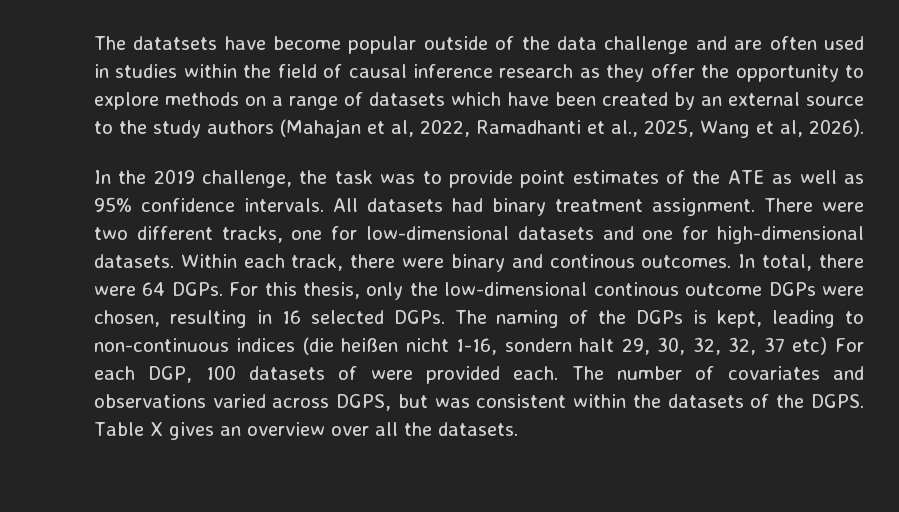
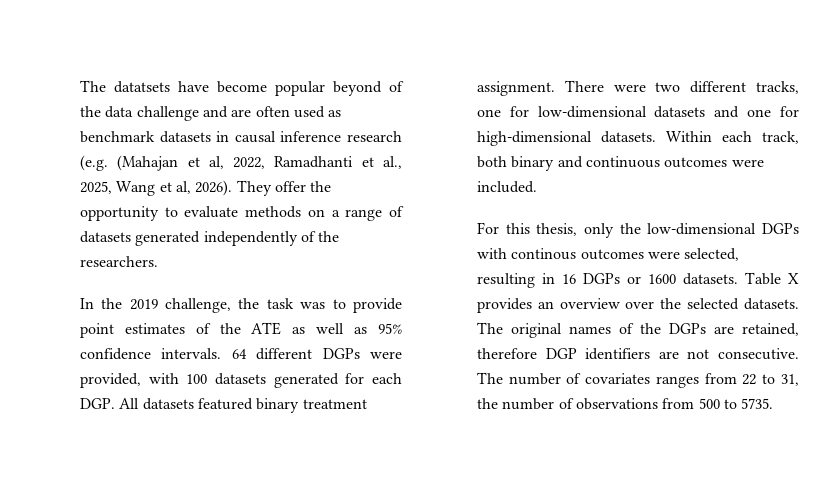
[423,36,488,50] outside -> [332,81,382,96] beyond
[93,64,865,82] [93,92,864,110] [93,120,274,138] in studies within the field of causal inference research as they offer the opportunity to explore methods on a range of datasets which have been created by an external source to the study authors -> [328,110,342,117] [79,131,403,143] [79,155,108,171] as benchmark datasets in causal inference research (e.g.
(864, 128) none -> [236,180,332,196] [79,206,405,221] [79,231,340,246] [79,256,158,267] They offer the opportunity to evaluate methods on a range of datasets generated independently of the researchers.
(324, 205) none -> [231,348,402,360] [79,373,402,388] [79,398,115,409] 64 different DGPs were provided, with 100 datasets generated for each DGP.
[451,198,483,212] had -> [197,398,253,410] featured
[350,254,864,272] [93,282,223,296] there were binary and continous outcomes. In total, there were 64 DGPs. -> [476,156,764,171] [476,181,537,193] both binary and continuous outcomes were included. //
[593,282,864,296] [93,310,865,328] [93,337,865,355] [93,365,864,384] [93,394,865,411] [93,422,518,440] continous outcome DGPs were chosen, resulting in 16 selected DGPs. The naming of the DGPs is kept, leading to non-continuous indices (die heißen nicht 1-16, sondern halt 29, 30, 32, 32, 37 etc) For each DGP, 100 datasets of were provided each. The number of covariates and observations varied across DGPS, but was consistent within the datasets of the DGPS. Table X gives an overview over all the datasets. -> [762,223,799,234] [476,248,740,261] [476,272,799,288] [476,298,799,313] [476,322,799,338] [476,348,799,360] [476,372,799,388] [476,398,774,410] DGPs with continous outcomes were selected, resulting in 16 DGPs or 1600 datasets. Table X provides an overview over the selected datasets. The original names of the DGPs are retained, therefore DGP identifiers are not consecutive. The number of covariates ranges from 22 to 31, the number of observations from 500 to 5735.

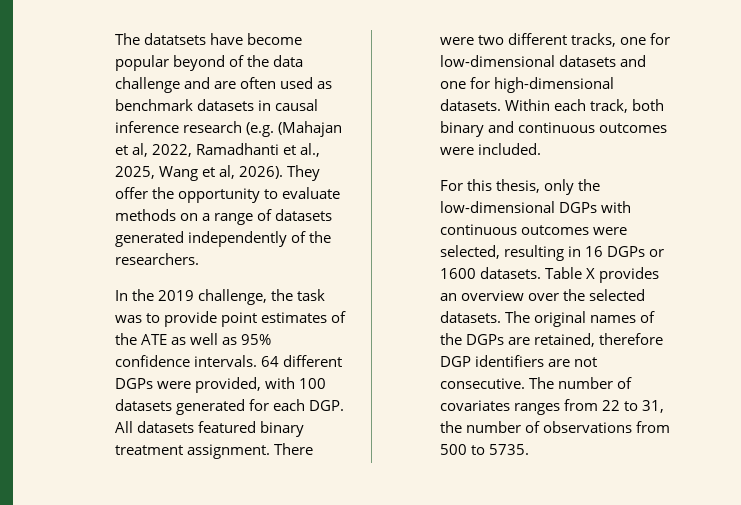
[511,248,577,260] continous -> [440,224,518,235] continuous

